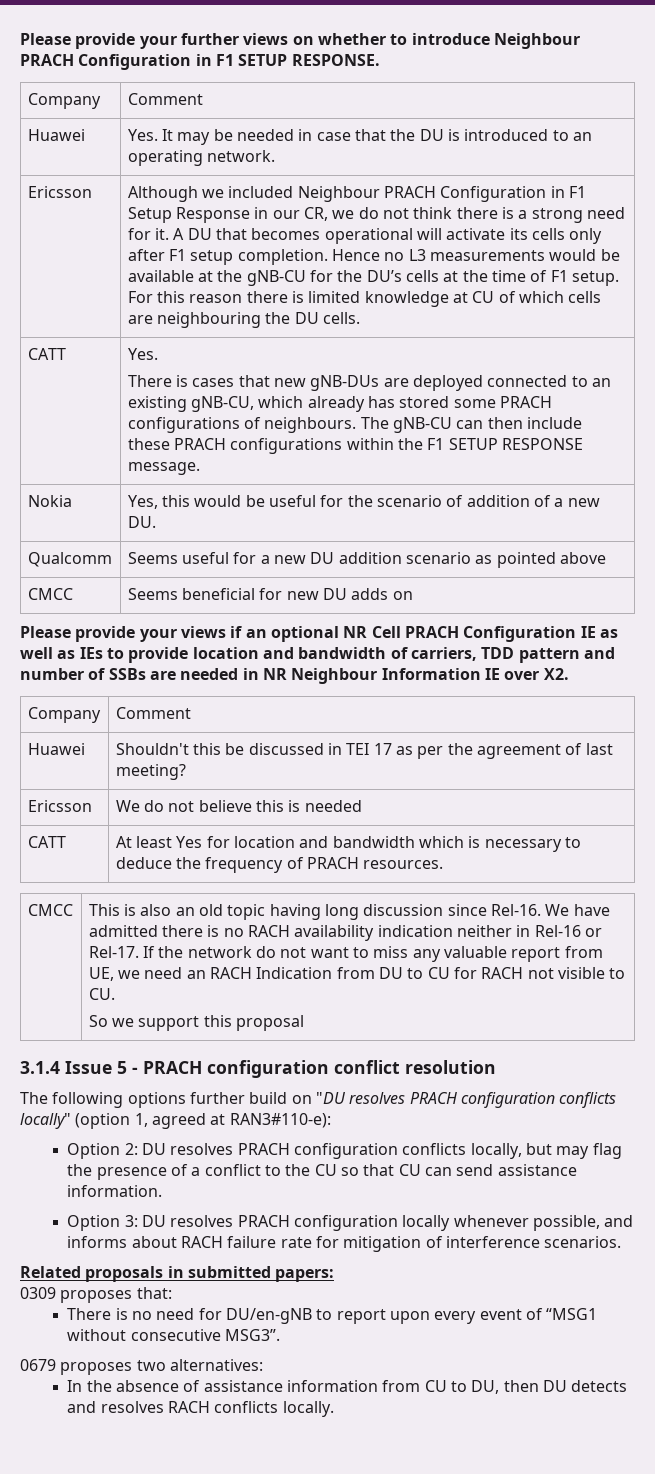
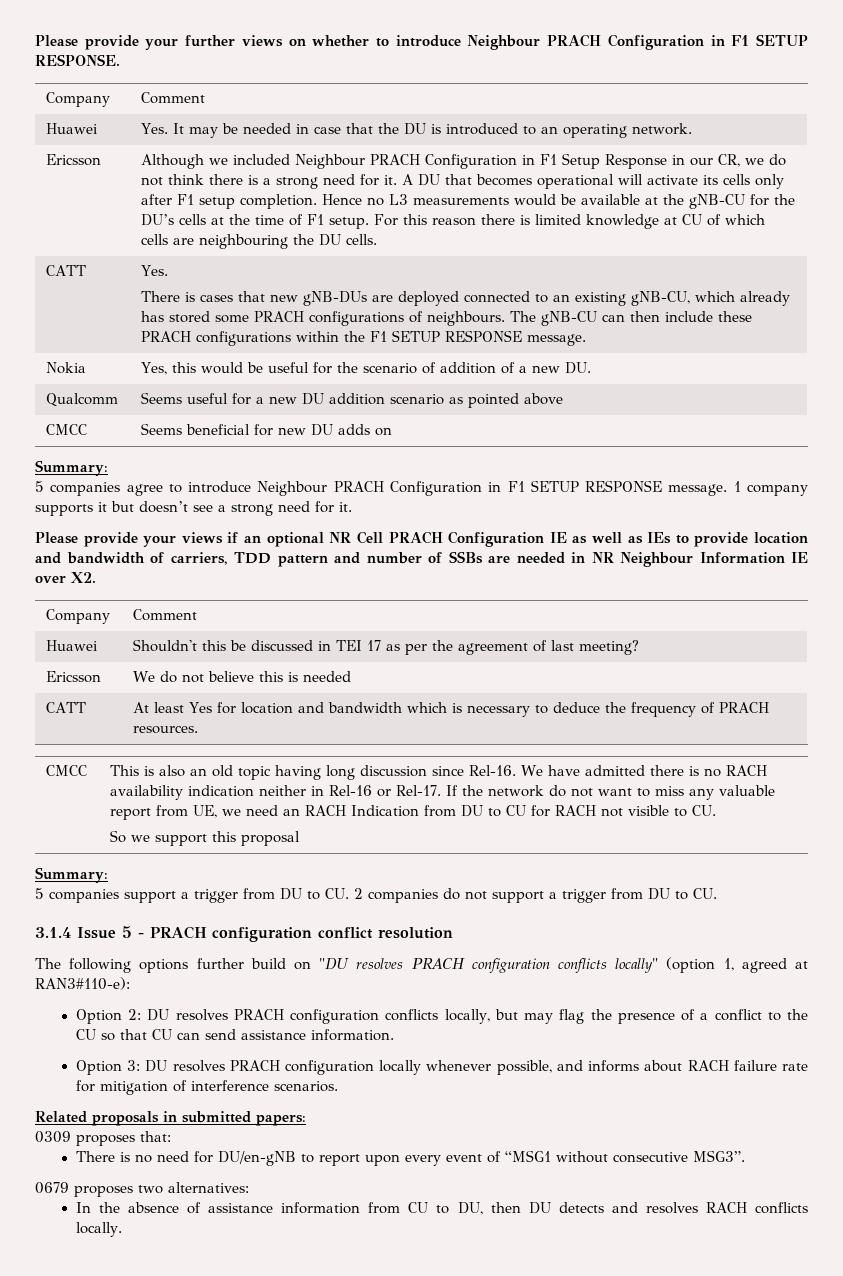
(413, 595) none -> [35,460,108,476] [35,480,809,496] [35,501,352,516] // Summary: // 5 companies agree to introduce Neighbour PRACH Configuration in F1 SETUP RESPONSE message. 1 company supports it but doesn’t see a strong need for it.
(305, 1023) none -> [35,867,108,883] [35,888,717,903] // Summary: // 5 companies support a trigger from DU to CU. 2 companies do not support a trigger from DU to CU.

